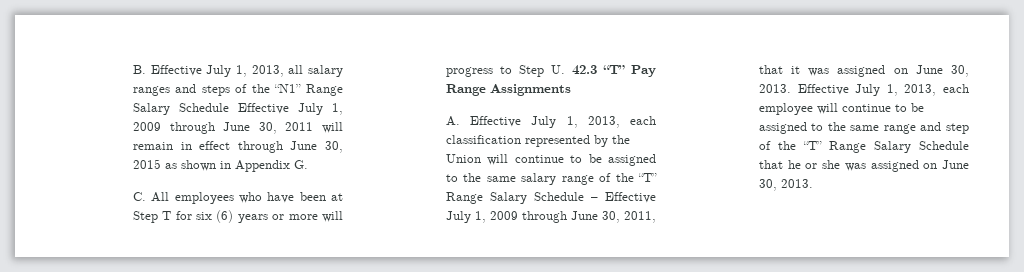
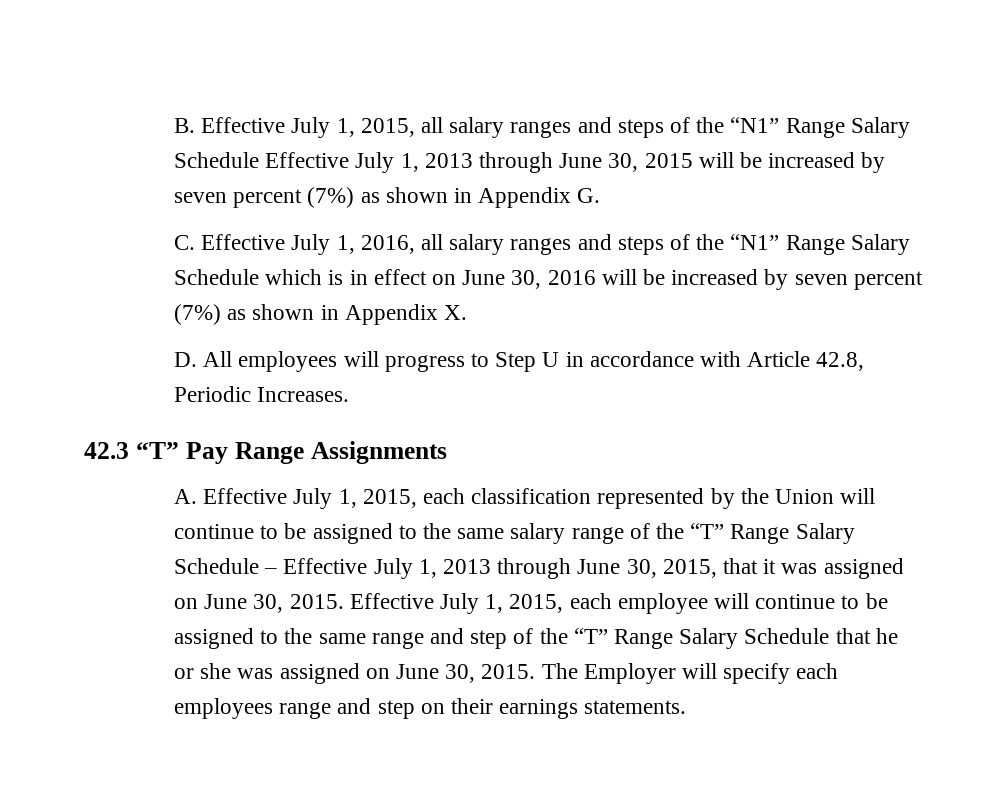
[251,65,284,77] 2013, -> [360,118,415,137] 2015,
[132,122,343,134] [132,141,343,153] [132,159,161,169] 2009 through June 30, 2011 will remain in effect through June 30, 2015 -> [424,152,886,173] [173,187,355,208] 2013 through June 30, 2015 will be increased by seven percent (7%)
[151,192,343,204] [132,210,343,223] [445,65,565,77] All employees who have been at Step T for six (6) years or more will progress to Step U. -> [201,234,910,255] [173,269,923,290] [173,304,467,325] [173,351,865,372] [173,386,350,402] Effective July 1, 2016, all salary ranges and steps of the “N1” Range Salary Schedule which is in effect on June 30, 2016 will be increased by seven percent (7%) as shown in Appendix X. // D. All employees will progress to Step U in accordance with Article 42.8, Periodic Increases. //
[587,116,620,128] 2013, -> [362,489,417,508] 2015,
[489,211,656,223] 2009 through June 30, 2011, -> [442,558,717,579] 2013 through June 30, 2015,
[758,84,937,96] 2013. Effective July 1, 2013, -> [289,593,564,614] 2015. Effective July 1, 2015,
[780,179,813,188] 2013. -> [481,663,839,684] [173,698,687,719] 2015. The Employer will specify each employees range and step on their earnings statements.

